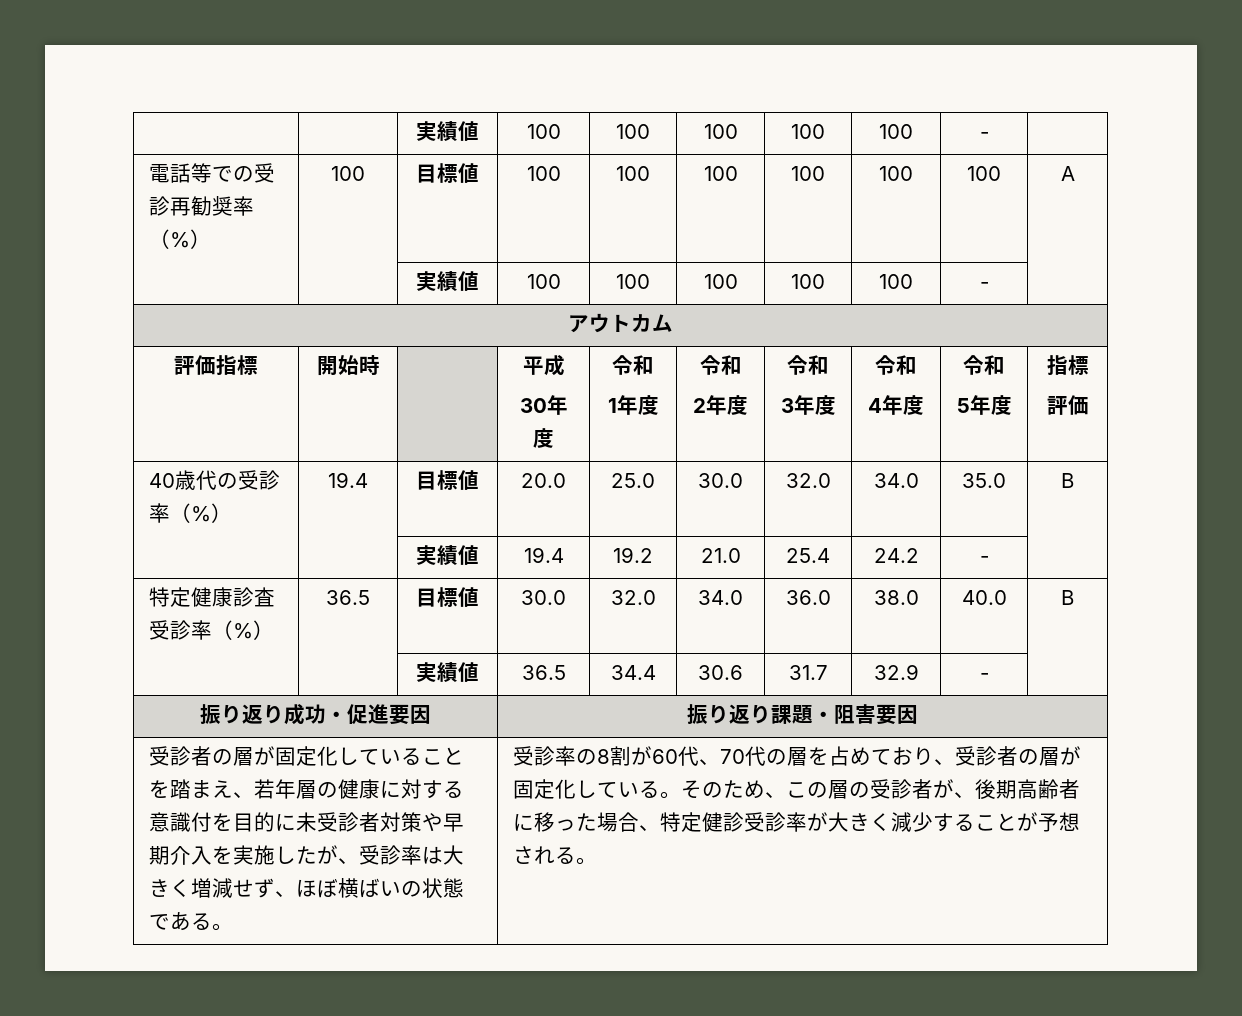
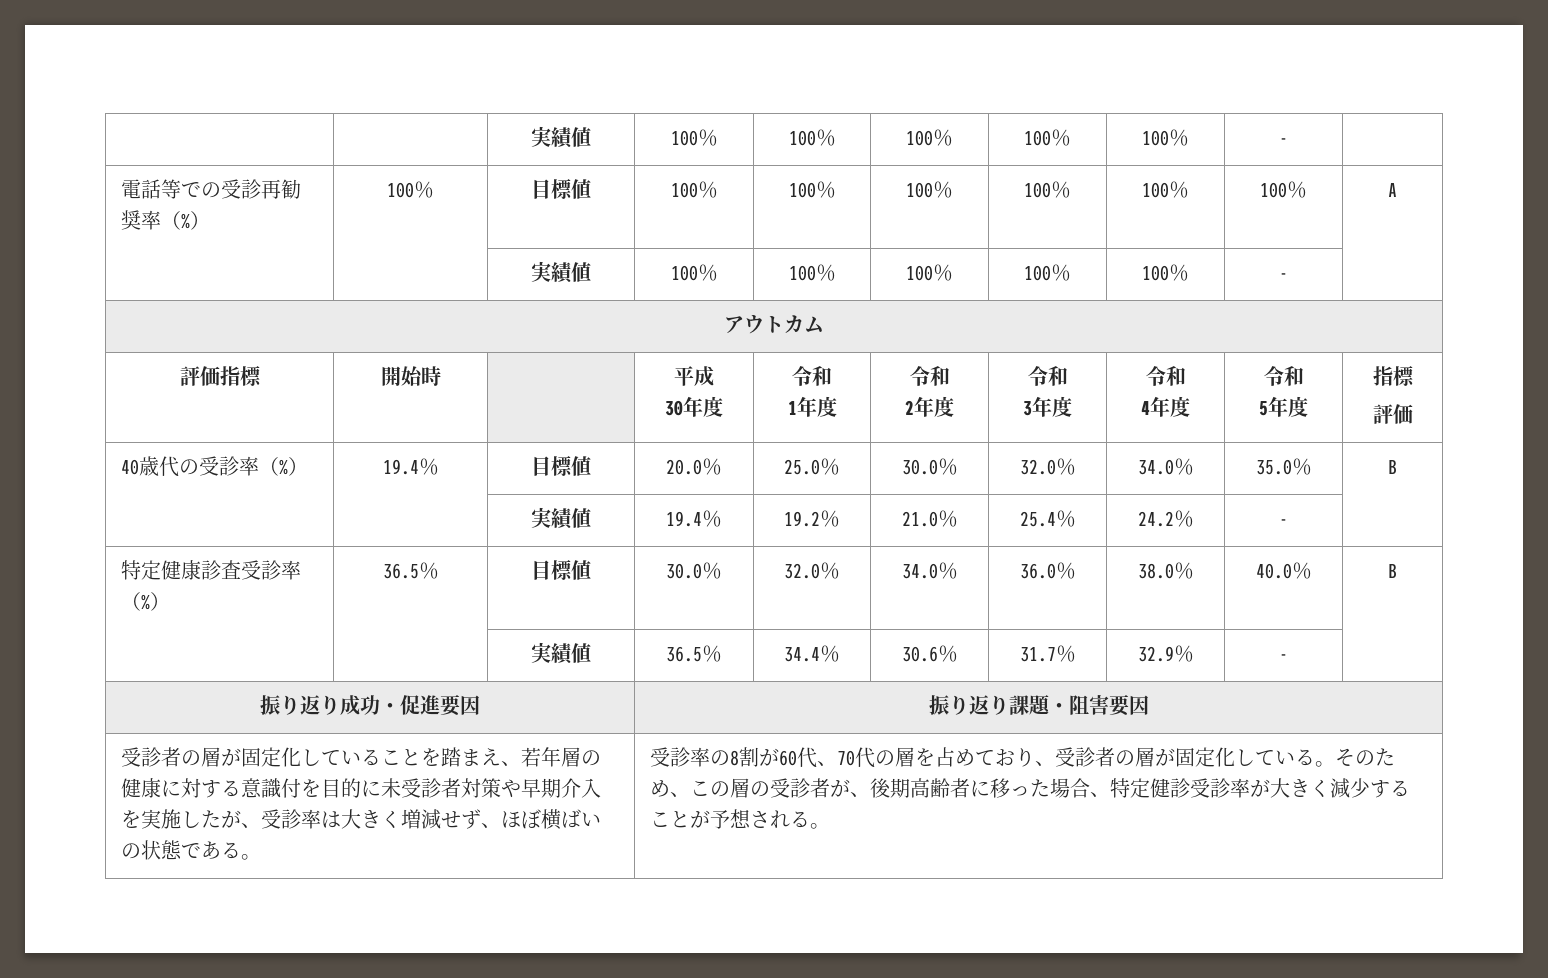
[416,121,480,141] [526,124,561,139] [616,124,650,139] [703,124,738,139] [791,124,825,139] [879,124,913,139] | | 実績値 | 100 | 100 | 100 | 100 | 100 -> [531,126,591,149] [670,129,718,146] [788,129,836,146] [906,129,953,146] [1024,129,1071,146] [1142,129,1189,146] | | 実績値 | 100％ | 100％ | 100％ | 100％ | 100％
(365, 173) none -> [414,181,434,198] ％
[616,166,650,181] [703,166,738,181] [791,166,825,181] [879,166,913,181] [967,166,1001,181] | 100 | 100 | 100 | 100 | 100 -> [697,181,718,198] [788,181,836,198] [906,181,953,198] [1024,181,1071,198] [1142,181,1189,198] [1259,181,1307,198] ％ | 100％ | 100％ | 100％ | 100％ | 100％
[616,274,650,289] [703,274,738,289] [791,274,825,289] [879,274,913,289] | 100 | 100 | 100 | 100 -> [697,264,718,281] [788,264,836,281] [906,264,953,281] [1024,264,1071,281] [1142,264,1189,281] ％ | 100％ | 100％ | 100％ | 100％
(368, 480) none -> [418,458,439,475] ％
(566, 480) none -> [702,458,722,475] ％
[698,473,743,488] [785,473,831,488] [873,473,919,488] | 30.0 | 32.0 | 34.0 -> [820,458,840,475] [901,458,958,475] [1019,458,1076,475] [1137,458,1194,475] ％ | 30.0％ | 32.0％ | 34.0％
(1006, 480) none -> [1291,458,1312,475] ％
(564, 555) none -> [702,510,722,527] ％
(653, 555) none -> [820,510,840,527] ％
(741, 555) none -> [937,510,958,527] ％
(830, 555) none -> [1055,510,1076,527] ％
(919, 555) none -> [1173,510,1194,527] ％
(370, 597) none -> [418,562,439,579] ％
[610,590,656,605] [698,590,743,605] | 32.0 | 34.0 -> [702,562,722,579] [784,562,840,579] [901,562,958,579] ％ | 32.0％ | 34.0％
(831, 597) none -> [1055,562,1076,579] ％
(919, 597) none -> [1173,562,1194,579] ％
(1007, 597) none -> [1291,562,1312,579] ％
(566, 672) none -> [702,645,722,662] ％
(656, 672) none -> [820,645,840,662] ％
(743, 672) none -> [937,645,958,662] ％
(828, 672) none -> [1055,645,1076,662] ％
(919, 672) none -> [1173,645,1194,662] ％

